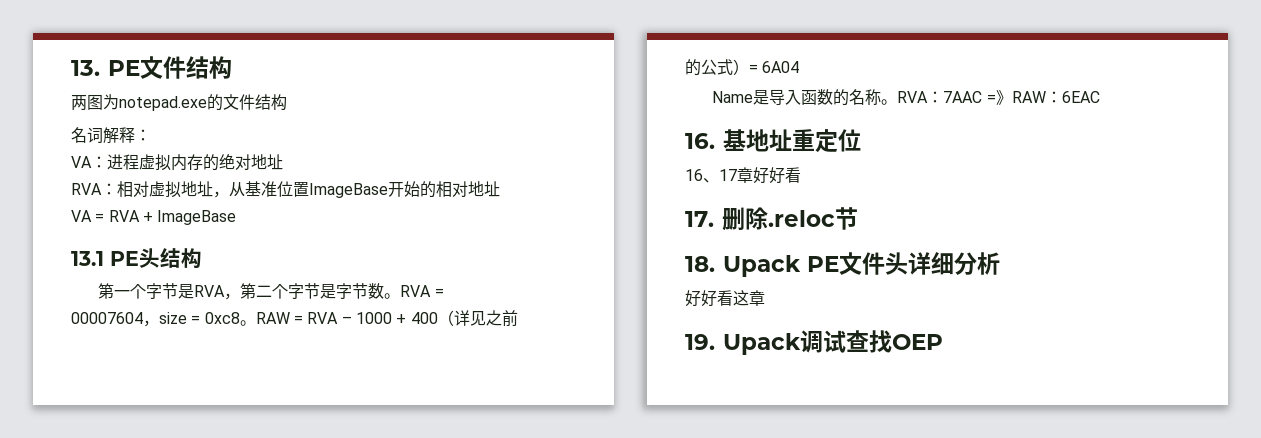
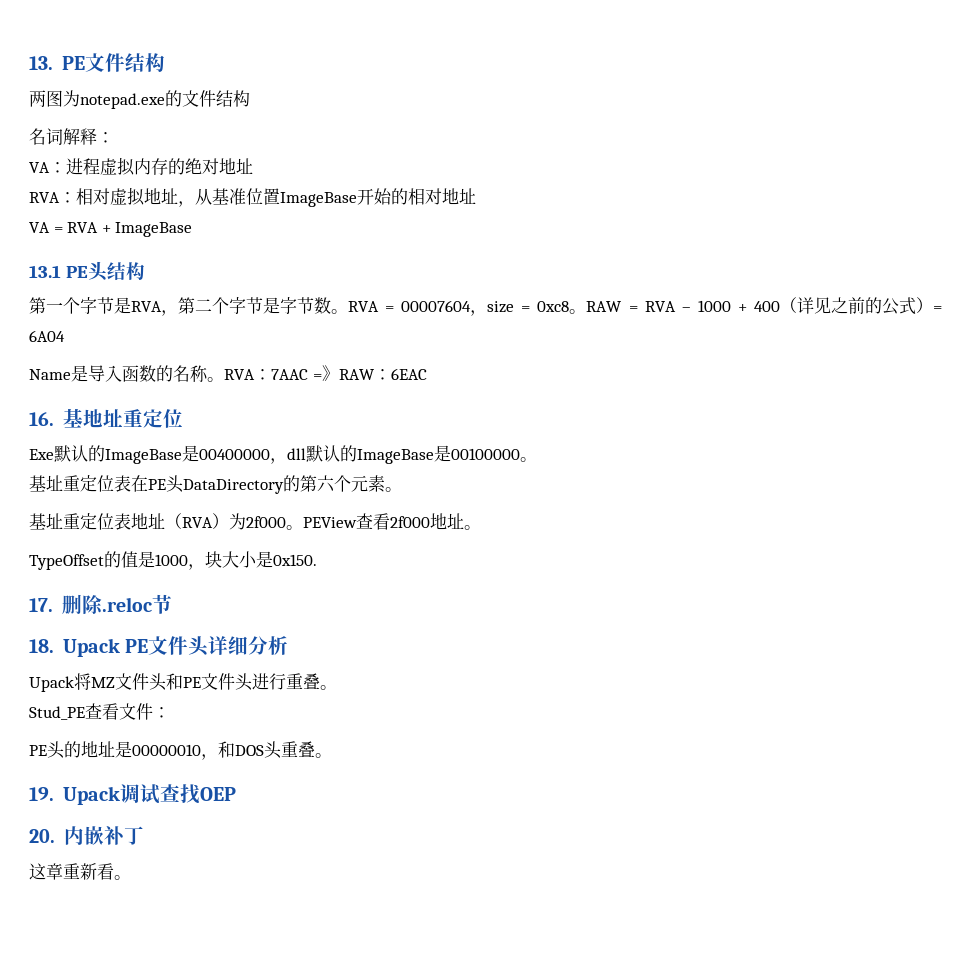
[685,167,801,184] 16、17章好好看 -> [29,445,537,464] [29,475,402,494] [29,513,481,530] [29,551,317,570] Exe默认的ImageBase是00400000，dll默认的ImageBase是00100000。 // 基址重定位表在PE头DataDirectory的第六个元素。 // 基址重定位表地址（RVA）为2f000。PEView查看2f000地址。 // TypeOffset的值是1000，块大小是0x150.
[685,290,765,307] 好好看这章 -> [29,673,337,692] [29,703,170,720] [29,741,332,760] Upack将MZ文件头和PE文件头进行重叠。 // Stud_PE查看文件： // PE头的地址是00000010，和DOS头重叠。
(943, 342) none -> [29,826,144,845] [29,863,131,880] // 20.内嵌补丁 // 这章重新看。

